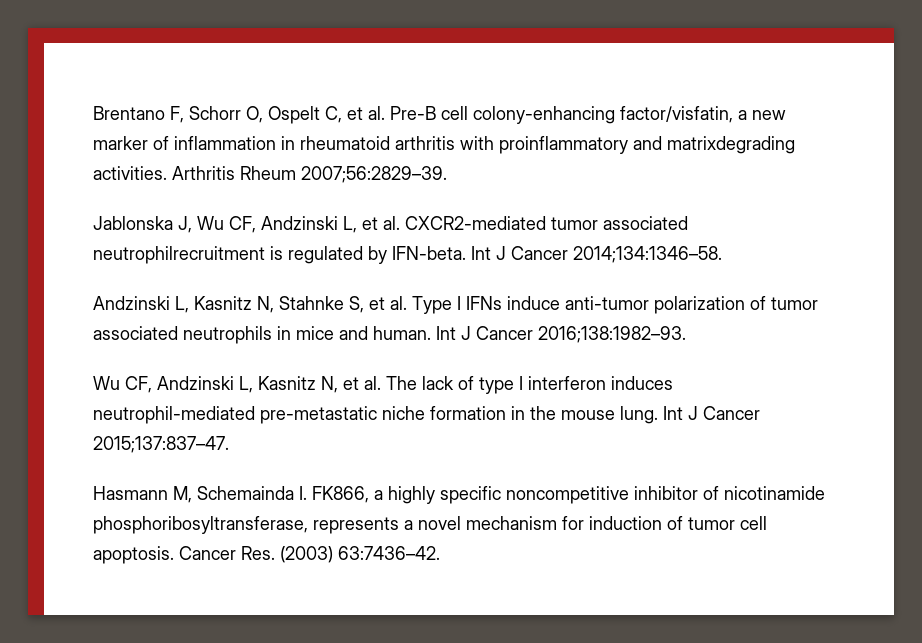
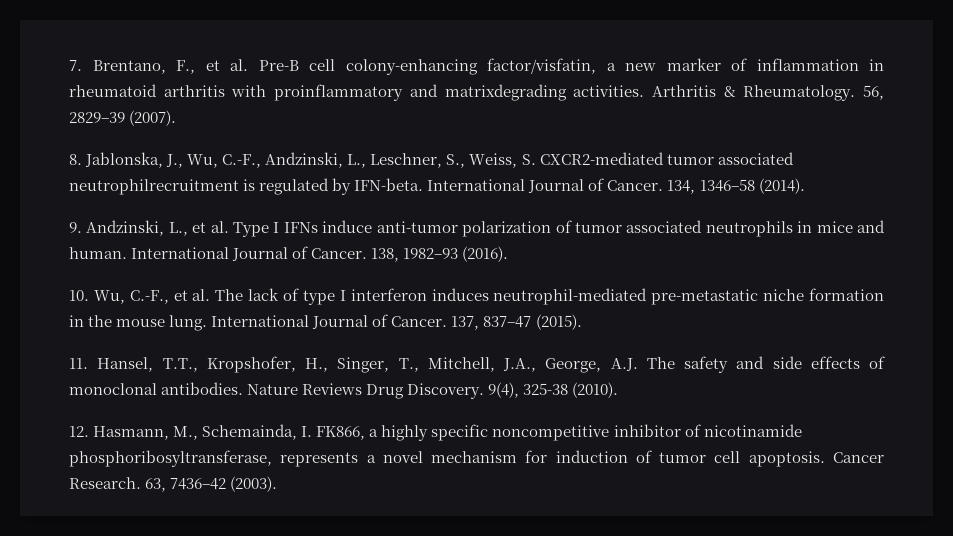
[93,106,342,124] Brentano F, Schorr O, Ospelt C, -> [69,60,195,74] 7. Brentano, F.,
[240,166,447,183] [93,216,400,233] Rheum 2007;56:2829–39. // Jablonska J, Wu CF, Andzinski L, et al. -> [723,85,885,101] [69,110,177,126] [69,152,536,168] & Rheumatology. 56, 2829–39 (2007). // 8. Jablonska, J., Wu, C.-F., Andzinski, L., Leschner, S., Weiss, S.
[471,246,722,263] [93,296,364,313] Int J Cancer 2014;134:1346–58. // Andzinski L, Kasnitz N, Stahnke S, -> [427,178,805,194] [69,220,188,236] International Journal of Cancer. 134, 1346–58 (2014). // 9. Andzinski, L.,
[436,326,686,343] [93,376,338,393] Int J Cancer 2016;138:1982–93. // Wu CF, Andzinski L, Kasnitz N, -> [131,246,509,262] [69,290,169,304] International Journal of Cancer. 138, 1982–93 (2016). // 10. Wu, C.-F.,
[663,406,760,420] [93,436,229,453] [93,486,294,503] Int J Cancer 2015;137:837–47. // Hasmann M, Schemainda -> [211,314,582,330] [69,356,885,373] [69,382,619,399] [69,424,298,440] International Journal of Cancer. 137, 837–47 (2015). // 11. Hansel, T.T., Kropshofer, H., Singer, T., Mitchell, J.A., George, A.J. The safety and side effects of monoclonal antibodies. Nature Reviews Drug Discovery. 9(4), 325-38 (2010). // 12. Hasmann, M., Schemainda,
[241,546,440,563] Res. (2003) 63:7436–42. -> [69,476,278,492] Research. 63, 7436–42 (2003).

